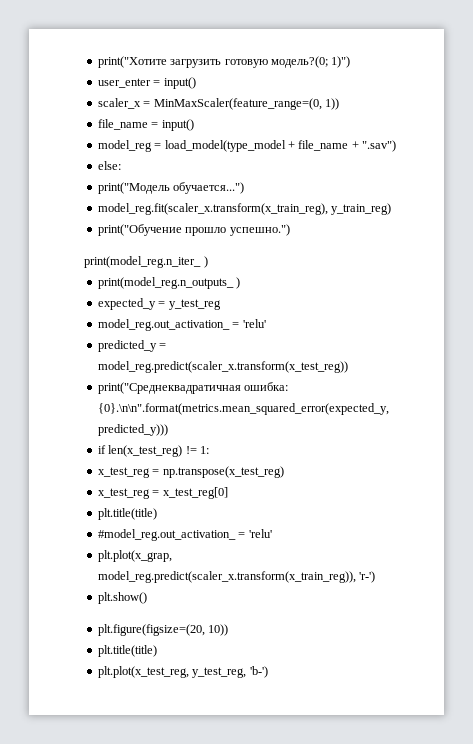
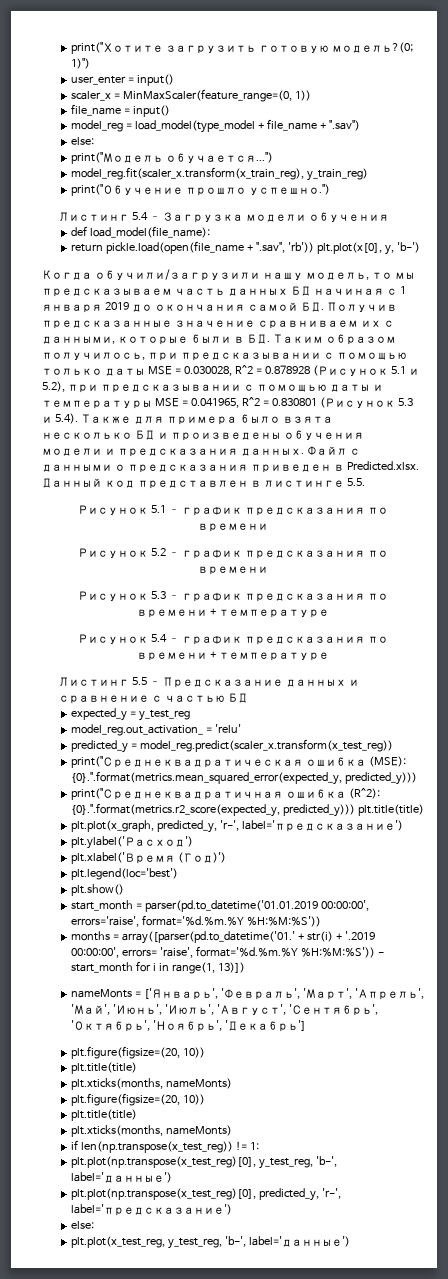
[84,256,208,268] [97,277,241,289] print(model_reg.n_iter_ ) // print(model_reg.n_outputs_ ) -> [58,212,389,223] [70,226,210,238] [70,241,420,255] [42,269,415,281] [42,286,406,297] [42,302,397,313] [42,320,394,329] [42,334,396,345] [42,352,407,361] [42,365,419,376] [42,381,383,393] [42,397,413,409] [42,413,333,425] [42,430,364,441] [42,446,360,457] [42,461,419,473] [42,478,365,489] [78,505,388,516] [198,523,268,532] [78,548,388,559] [198,566,268,575] [78,591,388,602] [137,608,329,618] [78,634,388,645] [137,651,329,661] [58,677,359,688] [58,693,248,704] Листинг 5.4 – Загрузка модели обучения // def load_model(file_name): // return pickle.load(open(file_name + ".sav", 'rb')) plt.plot(x[0], y, 'b-') // Когда обучили/загрузили нашу модель, то мы предсказываем часть данных БД начиная с 1 января 2019 до окончания самой БД. Получив предсказанные значение сравниваем их с данными, которые были в БД. Таким образом получилось, при предсказывании с помощью только даты MSE = 0.030028, R^2 = 0.878928 (Рисунок 5.1 и 5.2), при предсказывании с помощью даты и температуры MSE = 0.041965, R^2 = 0.830801 (Рисунок 5.3 и 5.4). Также для примера было взята несколько БД и произведены обучения модели и предсказания данных. Файл с данными о предсказания приведен в Predicted.xlsx. Данный код представлен в листинге 5.5. // Рисунок 5.1 – график предсказания по времени // Рисунок 5.2 – график предсказания по времени // Рисунок 5.3 – график предсказания по времени + температуре // Рисунок 5.4 – график предсказания по времени + температуре // Листинг 5.5 – Предсказание данных и сравнение с частью БД
[97,382,289,394] [97,403,389,415] [97,424,168,436] [97,445,210,457] [97,466,284,478] [97,487,228,499] [97,508,157,520] [97,529,272,541] [97,550,172,562] [97,571,376,583] [97,592,147,604] [97,624,229,636] [97,645,157,657] print("Среднеквадратичная ошибка: {0}.\n\n".format(metrics.mean_squared_error(expected_y, predicted_y))) // if len(x_test_reg) != 1: // x_test_reg = np.transpose(x_test_reg) // x_test_reg = x_test_reg[0] // plt.title(title) // #model_reg.out_activation_ = 'relu' // plt.plot(x_grap, model_reg.predict(scaler_x.transform(x_train_reg)), 'r-') // plt.show() // plt.figure(figsize=(20, 10)) // plt.title(title) -> [70,756,406,768] [70,771,417,785] [70,788,380,800] [70,803,424,817] [70,820,403,833] [70,836,193,849] [70,852,226,864] [70,868,178,880] [70,884,124,896] [70,900,369,912] [70,915,321,927] [70,931,375,944] [70,946,384,958] [70,961,245,974] [70,988,424,1000] [70,1004,378,1016] [70,1020,306,1032] [70,1046,205,1059] [70,1062,137,1074] [70,1078,232,1090] [70,1093,205,1106] [70,1109,137,1121] [70,1125,232,1137] [70,1140,259,1153] [70,1156,337,1169] [70,1172,172,1183] [70,1188,341,1201] [70,1204,232,1216] [70,1221,94,1229] print("Среднеквадратическая ошибка (MSE): {0}.".format(metrics.mean_squared_error(expected_y, predicted_y))) // print("Среднеквадратичная ошибка (R^2): {0}.".format(metrics.r2_score(expected_y, predicted_y))) plt.title(title) // plt.plot(x_graph, predicted_y, 'r-', label='предсказание') // plt.ylabel('Расход') // plt.xlabel('Время (Год)') // plt.legend(loc='best') // plt.show() // start_month = parser(pd.to_datetime('01.01.2019 00:00:00', errors='raise', format='%d.%m.%Y %H:%M:%S')) // months = array([parser(pd.to_datetime('01.' + str(i) + '.2019 00:00:00', errors= 'raise', format='%d.%m.%Y %H:%M:%S')) - start_month for i in range(1, 13)]) // nameMonts = ['Январь', 'Февраль', 'Март', 'Апрель', 'Май', 'Июнь', 'Июль', 'Август', 'Сентябрь', 'Октябрь', 'Ноябрь', 'Декабрь'] // plt.figure(figsize=(20, 10)) // plt.title(title) // plt.xticks(months, nameMonts) // plt.figure(figsize=(20, 10)) // plt.title(title) // plt.xticks(months, nameMonts) // if len(np.transpose(x_test_reg)) != 1: // plt.plot(np.transpose(x_test_reg)[0], y_test_reg, 'b-', label='данные') // plt.plot(np.transpose(x_test_reg)[0], predicted_y, 'r-', label='предсказание') // else:
[249,666,268,678] 'b-') -> [224,1236,350,1247] 'b-', label='данные')

